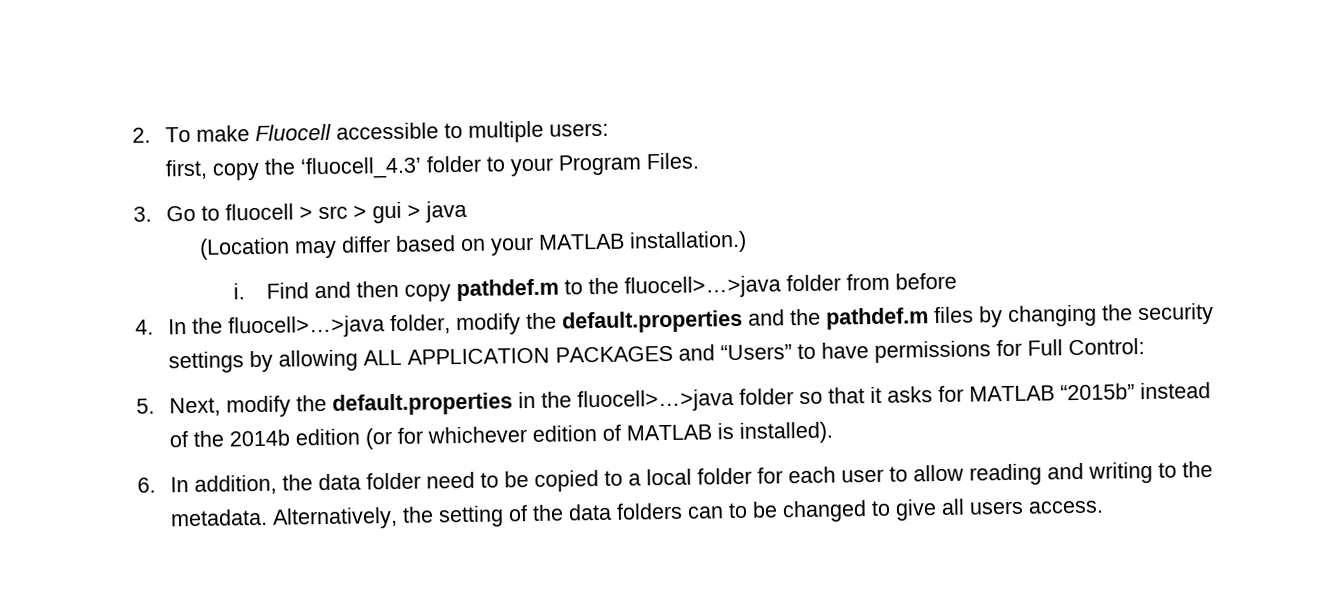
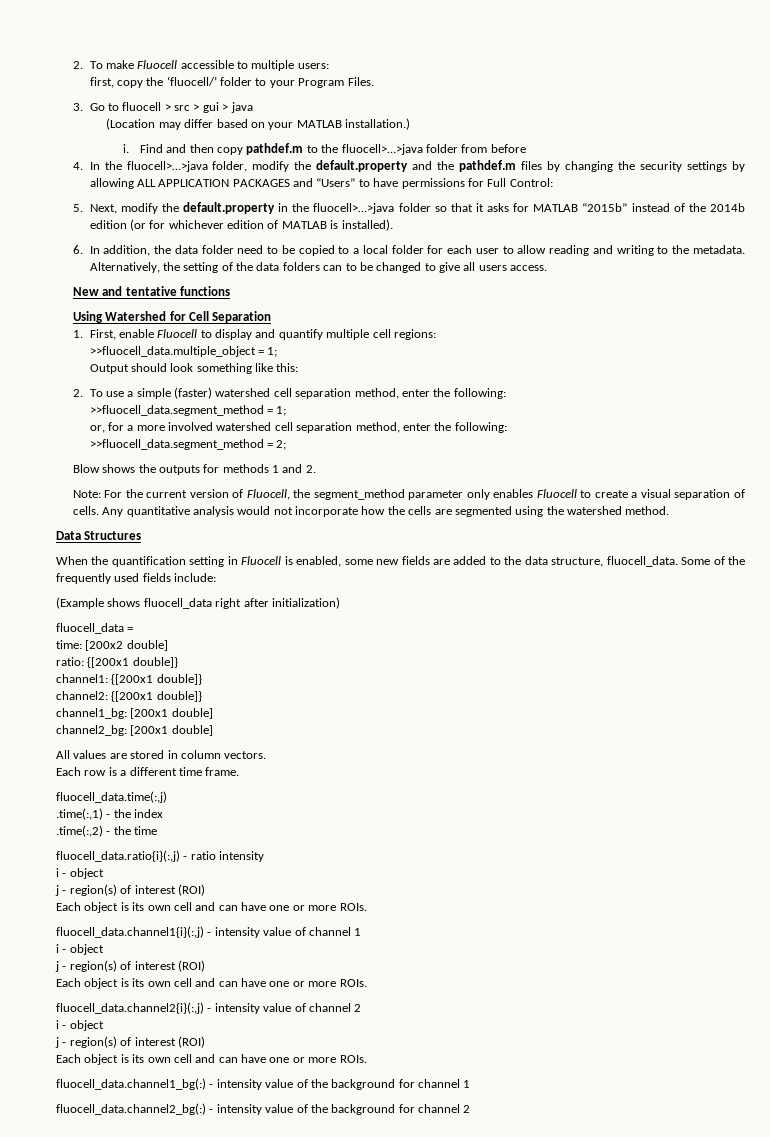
[300,156,423,180] ‘fluocell_4.3’ -> [166,76,217,86] ‘fluocell/’
[562,309,744,334] default.properties -> [316,160,409,172] default.property
[332,392,514,416] default.properties -> [182,202,275,214] default.property
(1105, 507) none -> [72,286,230,296] [72,311,272,323] [72,329,436,340] [89,346,278,357] [89,363,299,374] [72,387,506,399] [89,405,287,416] [89,422,507,433] [89,439,287,450] [72,464,316,475] [72,489,745,500] [72,506,670,517] [56,531,142,540] [56,556,745,567] [56,573,217,584] [56,597,340,609] [56,623,134,634] [56,640,168,651] [56,657,178,668] [56,674,202,685] [56,691,202,702] [56,708,213,719] [56,725,213,736] [56,750,267,759] [56,767,240,776] [56,791,167,803] [56,808,164,820] [56,825,158,837] [56,850,265,862] [56,868,104,879] [55,884,205,896] [56,902,367,913] [56,926,362,938] [56,944,104,955] [55,960,205,972] [56,978,367,989] [56,1002,362,1014] [56,1020,104,1031] [55,1036,205,1048] [56,1054,367,1065] [56,1078,471,1090] [56,1103,471,1115] // New and tentative functions // Using Watershed for Cell Separation // 1. First, enable Fluocell to display and quantify multiple cell regions: // >>fluocell_data.multiple_object = 1; // Output should look something like this: // 2. To use a simple (faster) watershed cell separation method, enter the following: // >>fluocell_data.segment_method = 1; // or, for a more involved watershed cell separation method, enter the following: // >>fluocell_data.segment_method = 2; // Blow shows the outputs for methods 1 and 2. // Note: For the current version of Fluocell, the segment_method parameter only enables Fluocell to create a visual separation of cells. Any quantitative analysis would not incorporate how the cells are segmented using the watershed method. // Data Structures // When the quantification setting in Fluocell is enabled, some new fields are added to the data structure, fluocell_data. Some of the frequently used fields include: // (Example shows fluocell_data right after initialization) // fluocell_data = // time: [200x2 double] // ratio: {[200x1 double]} // channel1: {[200x1 double]} // channel2: {[200x1 double]} // channel1_bg: [200x1 double] // channel2_bg: [200x1 double] // All values are stored in column vectors. // Each row is a different time frame. // fluocell_data.time(:,j) // .time(:,1) - the index // .time(:,2) - the time // fluocell_data.ratio{i}(:,j) - ratio intensity // i - object // j - region(s) of interest (ROI) // Each object is its own cell and can have one or more ROIs. // fluocell_data.channel1{i}(:,j) - intensity value of channel 1 // i - object // j - region(s) of interest (ROI) // Each object is its own cell and can have one or more ROIs. // fluocell_data.channel2{i}(:,j) - intensity value of channel 2 // i - object // j - region(s) of interest (ROI) // Each object is its own cell and can have one or more ROIs. // fluocell_data.channel1_bg(:) - intensity value of the background for channel 1 // fluocell_data.channel2_bg(:) - intensity value of the background for channel 2

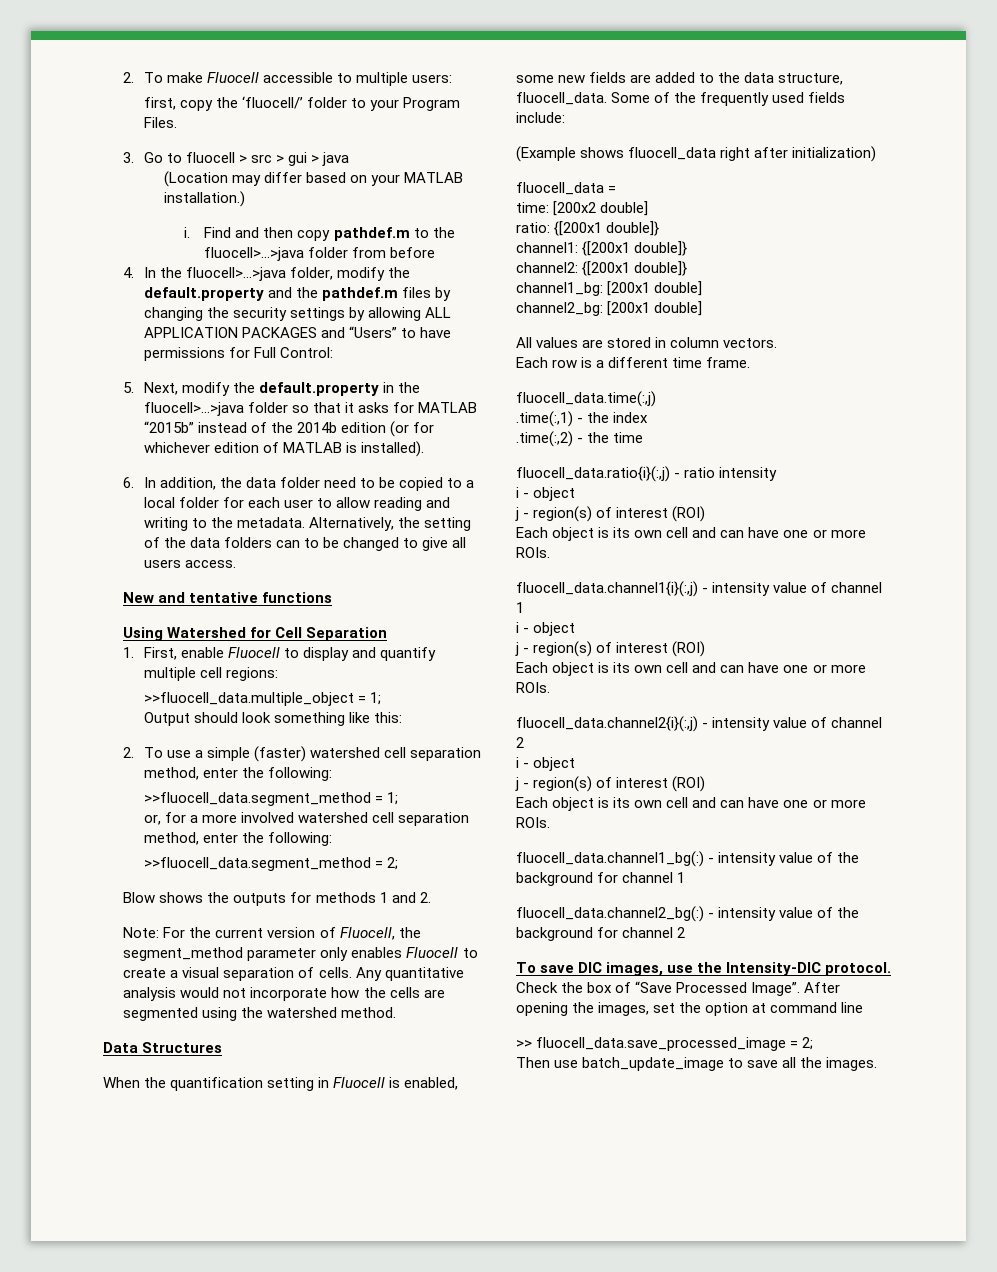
(471, 1109) none -> [516,962,892,976] [516,981,841,996] [516,1002,864,1016] [516,1037,814,1051] [516,1057,878,1071] // To save DIC images, use the Intensity-DIC protocol. Check the box of “Save Processed Image”. After opening the images, set the option at command line // >> fluocell_data.save_processed_image = 2; // Then use batch_update_image to save all the images.

